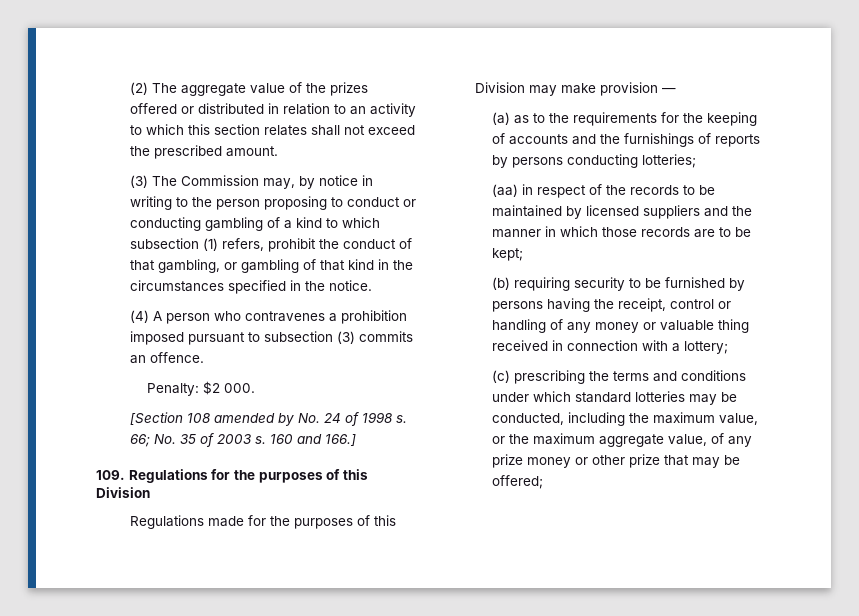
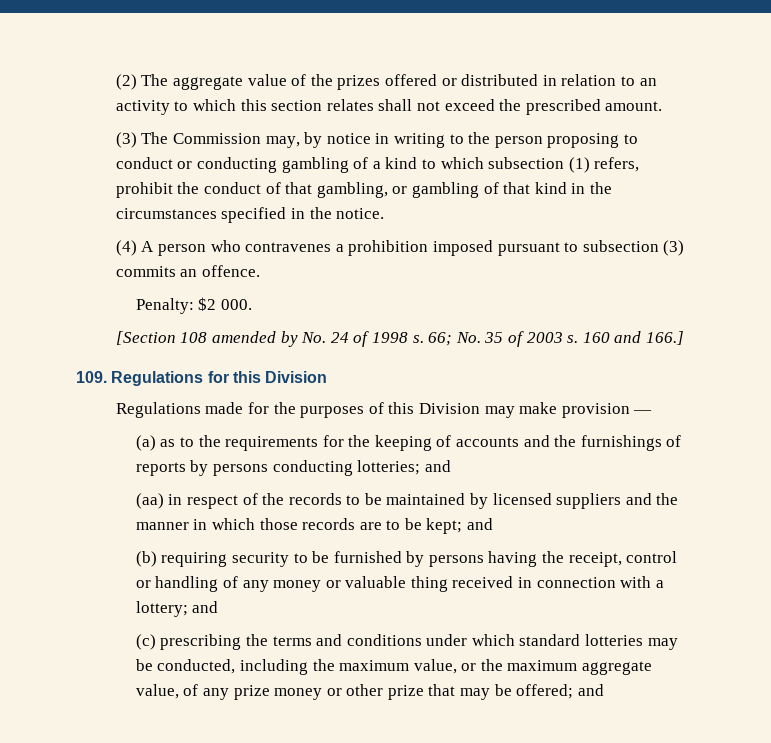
[233,469,341,483] the purposes of -> (229, 377) none
(696, 161) none -> [424,460,451,472] and
(523, 254) none -> [467,518,494,530] and
(728, 347) none -> [192,601,219,613] and
(543, 482) none -> [577,684,604,696] and

